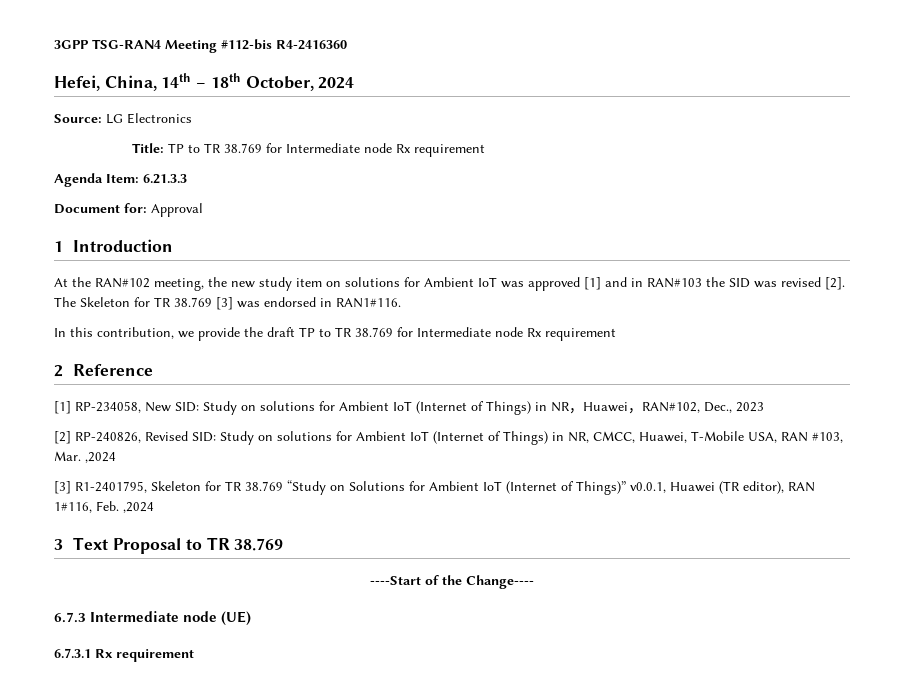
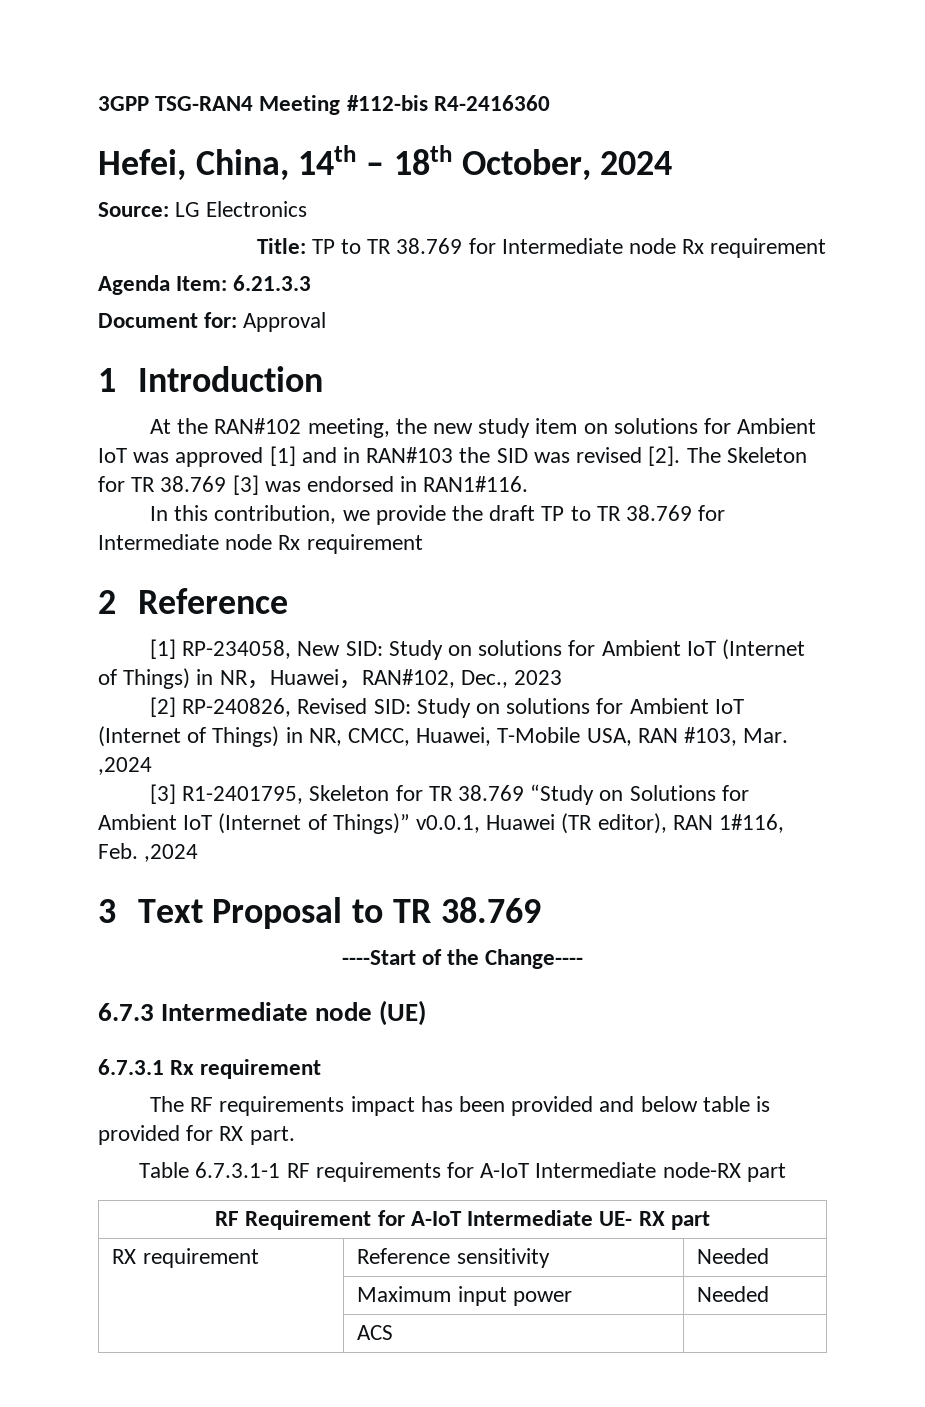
(194, 655) none -> [149,1096,770,1116] [98,1125,295,1145] [139,1162,786,1182] [215,1210,710,1230] [112,1248,259,1268] [357,1248,550,1268] [697,1248,770,1264] [357,1286,572,1306] [697,1286,770,1302] [357,1325,394,1340] // The RF requirements impact has been provided and below table is provided for RX part. // Table 6.7.3.1-1 RF requirements for A-IoT Intermediate node-RX part // RF Requirement for A-IoT Intermediate UE- RX part // RX requirement | Reference sensitivity | Needed // | Maximum input power | Needed // | ACS |

